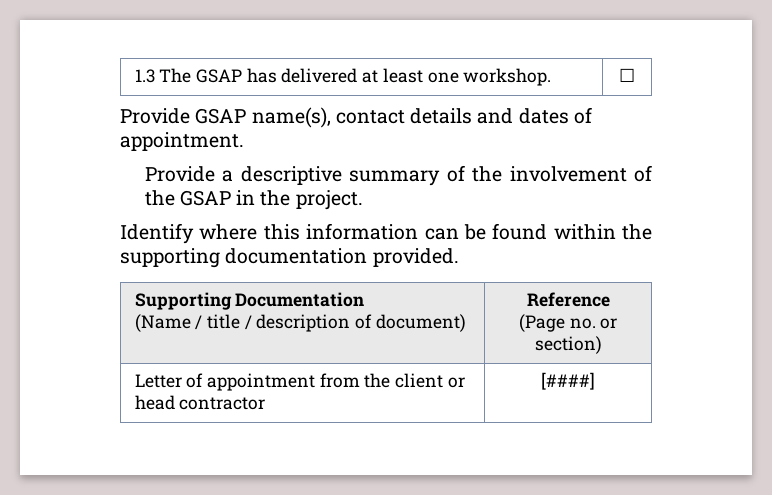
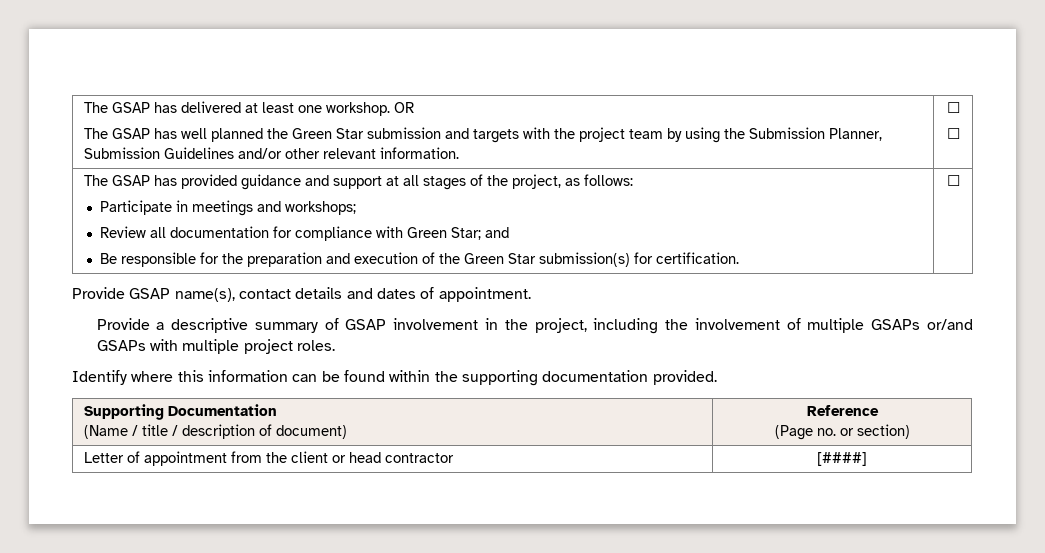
[134,69,155,83] 1.3 -> (84, 107) none
(552, 77) none -> [394,102,415,113] [84,127,883,143] [84,147,460,159] [946,102,960,113] [946,128,960,139] [84,174,634,190] [100,200,357,216] [100,226,510,241] [100,252,740,267] OR // The GSAP has well planned the Green Star submission and targets with the project team by using the Submission Planner, Submission Guidelines and/or other relevant information. | ☐ // ☐ // The GSAP has provided guidance and support at all stages of the project, as follows: // Participate in meetings and workshops; // Review all documentation for compliance with Green Star; and // Be responsible for the preparation and execution of the Green Star submission(s) for certification.
[472,165,653,182] [144,190,363,210] the involvement of the GSAP in the project. -> [345,318,973,334] [96,339,335,354] GSAP involvement in the project, including the involvement of multiple GSAPs or/and GSAPs with multiple project roles.

